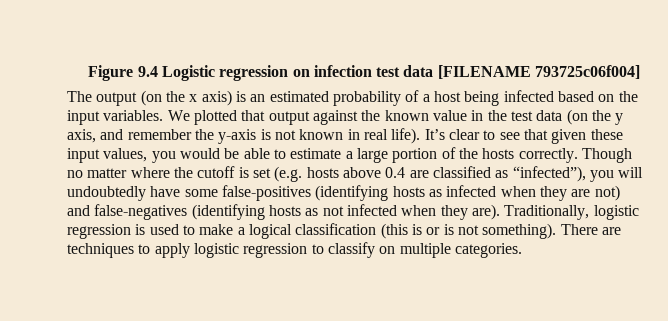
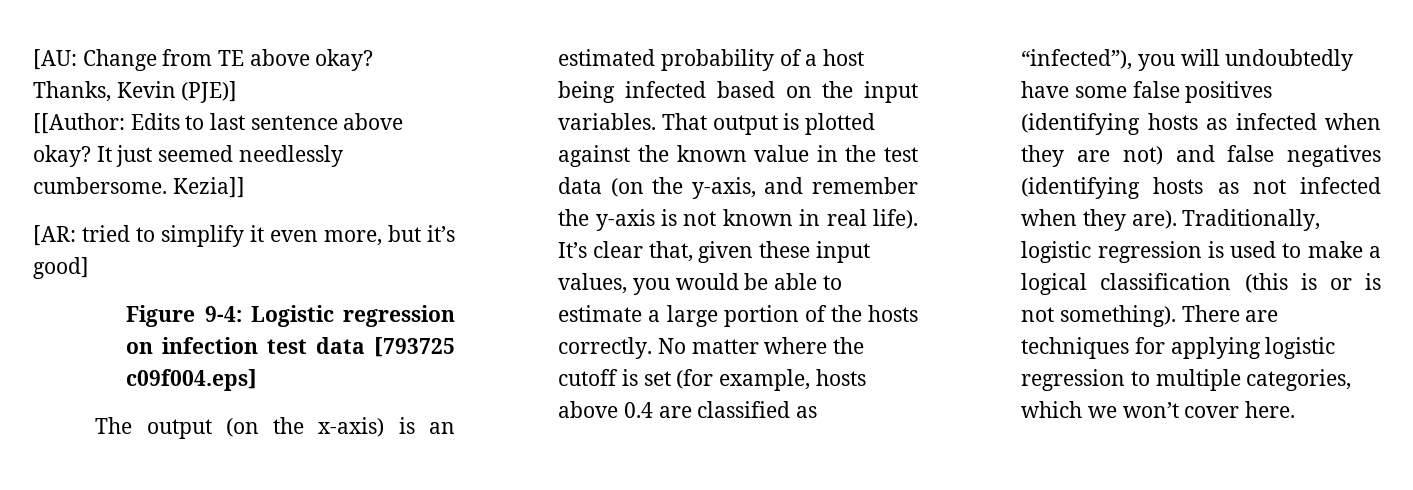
[88,65,158,81] Figure 9.4 -> [33,49,374,71] [33,81,238,103] [33,113,404,134] [33,145,343,167] [33,177,245,198] [33,225,455,247] [33,257,89,279] [126,305,242,327] [AU: Change from TE above okay? Thanks, Kevin (PJE)] // [[Author: Edits to last sentence above okay? It just seemed needlessly cumbersome. Kezia]] // [AR: tried to simplify it even more, but it’s good] // Figure 9-4:
[437,65,641,79] [FILENAME 793725c06f004] -> [373,337,455,357] [126,369,258,391] [793725 c09f004.eps]
[189,90,232,106] x axis) -> [318,417,385,437] x-axis)
[167,110,310,125] We plotted that output -> [661,113,875,135] That output is plotted
[615,113,624,125] [67,129,97,143] y axis, -> [691,177,756,199] y-axis,
[483,129,548,140] to see that -> [648,241,693,262] that,
[581,148,632,163] [67,170,84,178] Though no -> [657,338,686,354] No
[274,166,303,182] (e.g. -> [676,369,810,391] (for example,
[222,185,312,201] false-positives -> [1132,81,1273,103] false positives
[94,204,188,220] false-negatives -> [1227,145,1381,167] false negatives
[138,243,190,258] to apply -> [1134,337,1261,359] for applying
[328,242,523,258] classify on multiple categories. -> [1155,369,1352,391] [1021,401,1295,418] multiple categories, which we won’t cover here.

